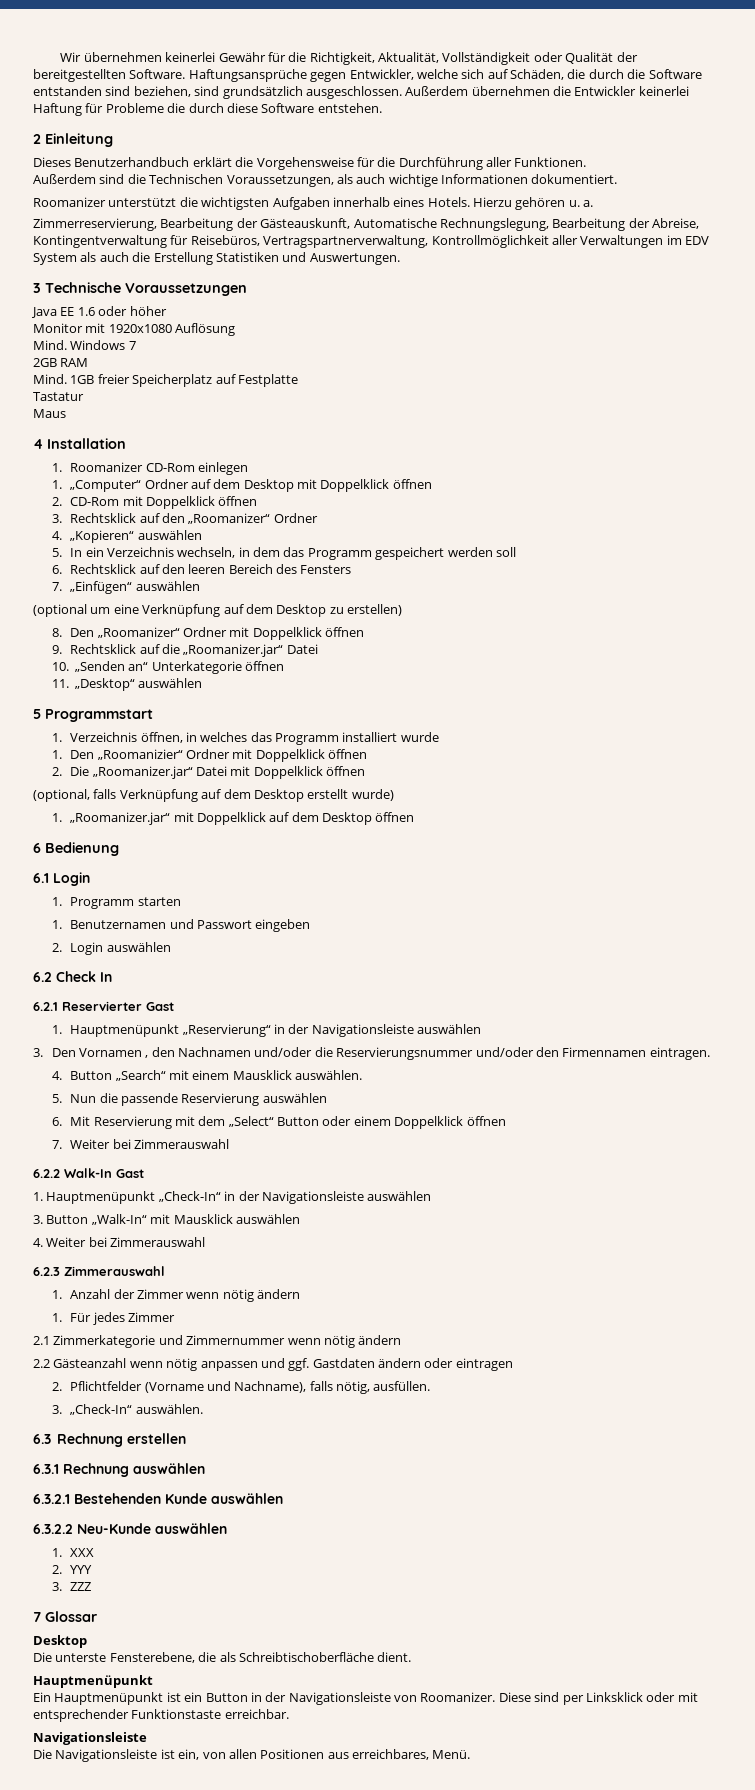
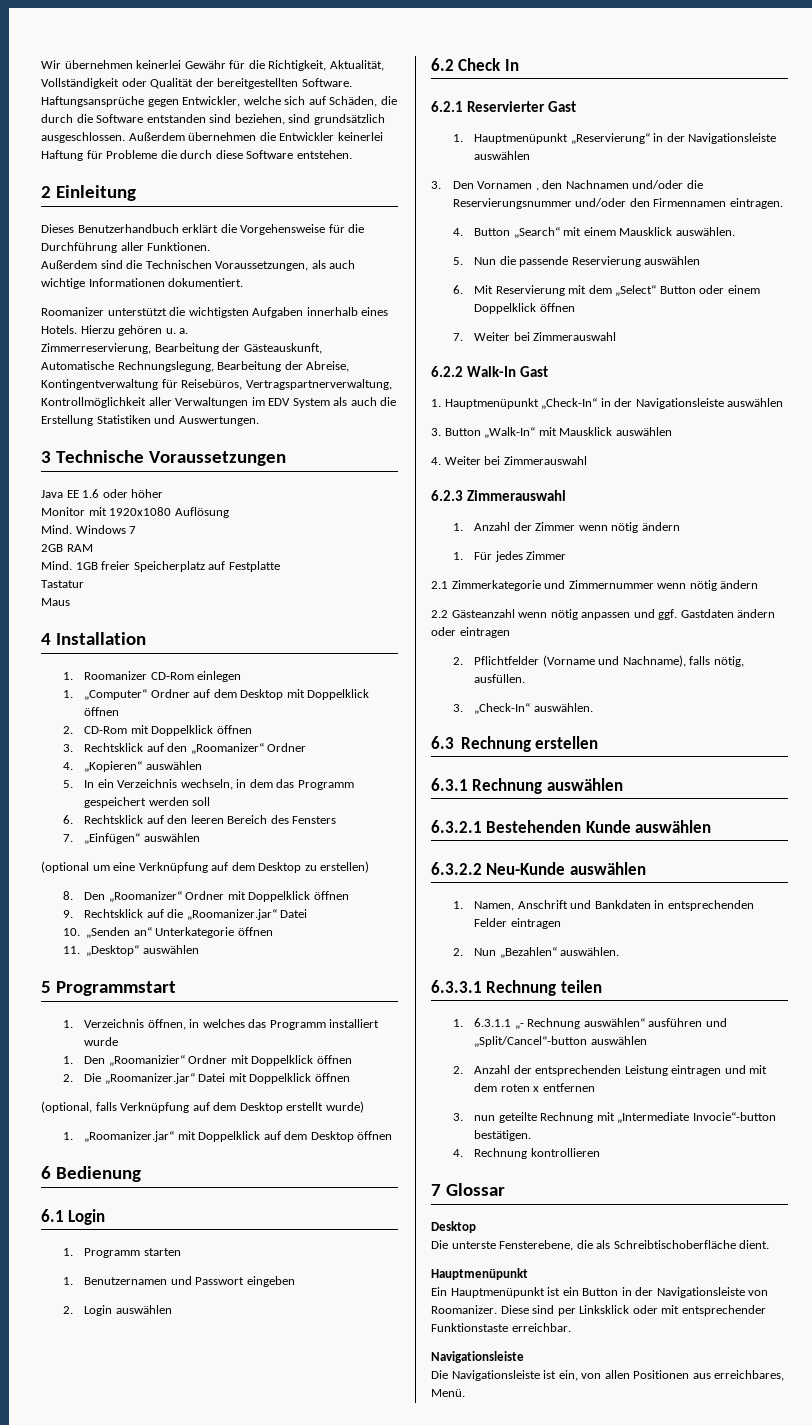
[70,1548,95,1557] [51,1565,93,1574] [51,1582,92,1591] XXX // 2. YYY // 3. ZZZ -> [474,900,754,911] [474,918,561,929] [452,947,620,958] [431,980,602,996] [452,1018,727,1029] [474,1036,647,1047] [452,1065,768,1076] [474,1083,595,1092] [452,1112,776,1123] [474,1130,532,1141] [452,1148,600,1159] Namen, Anschrift und Bankdaten in entsprechenden Felder eintragen // 2. Nun „Bezahlen“ auswählen. // 6.3.3.1 Rechnung teilen // 1. 6.3.1.1 „- Rechnung auswählen“ ausführen und „Split/Cancel“-button auswählen // 2. Anzahl der entsprechenden Leistung eintragen und mit dem roten x entfernen // 3. nun geteilte Rechnung mit „Intermediate Invocie“-button bestätigen. // 4. Rechnung kontrollieren

